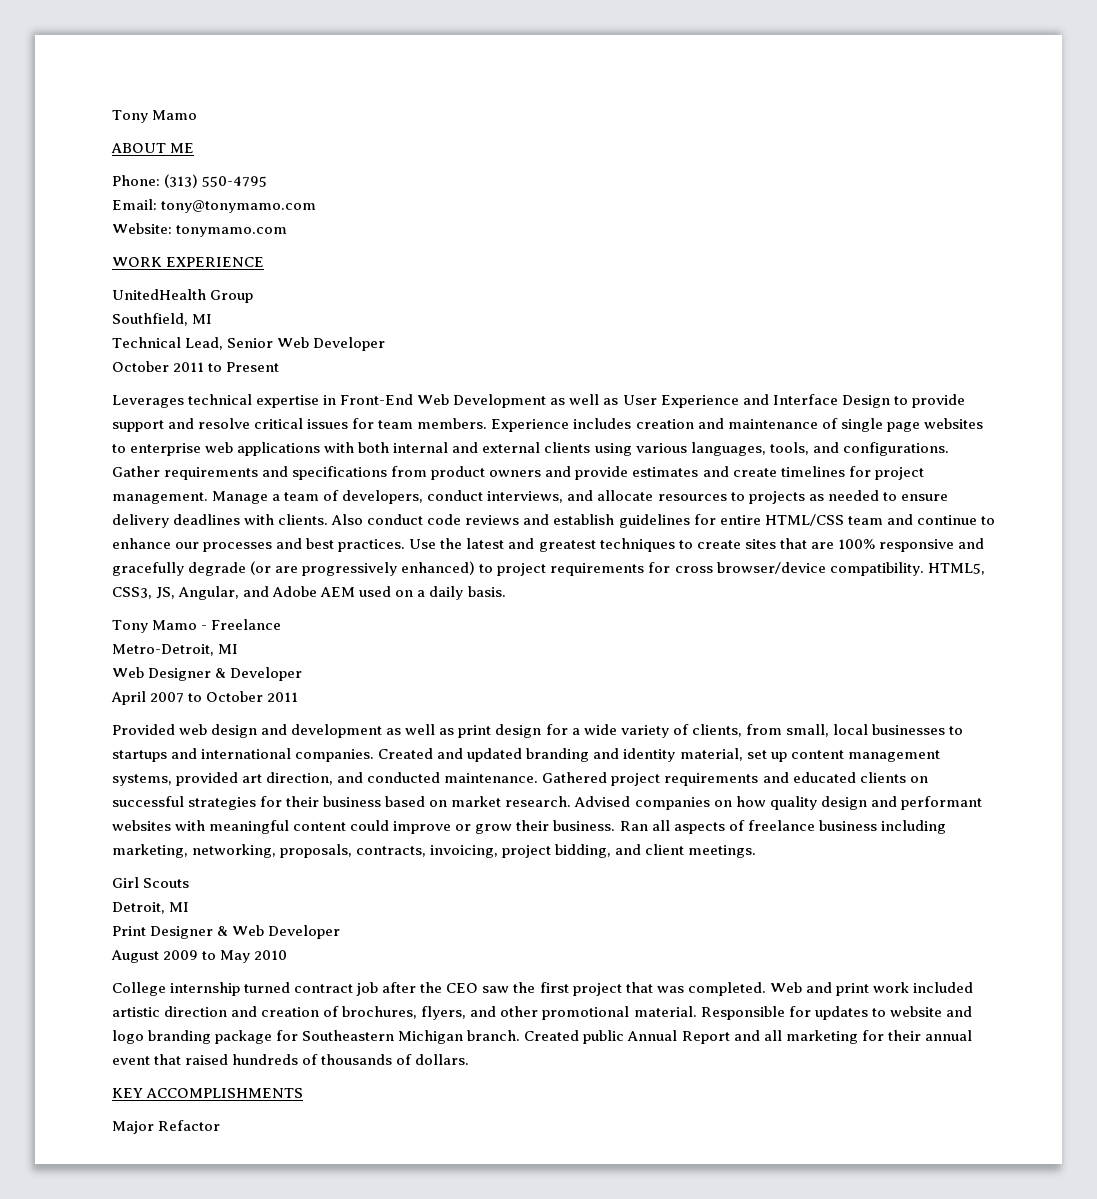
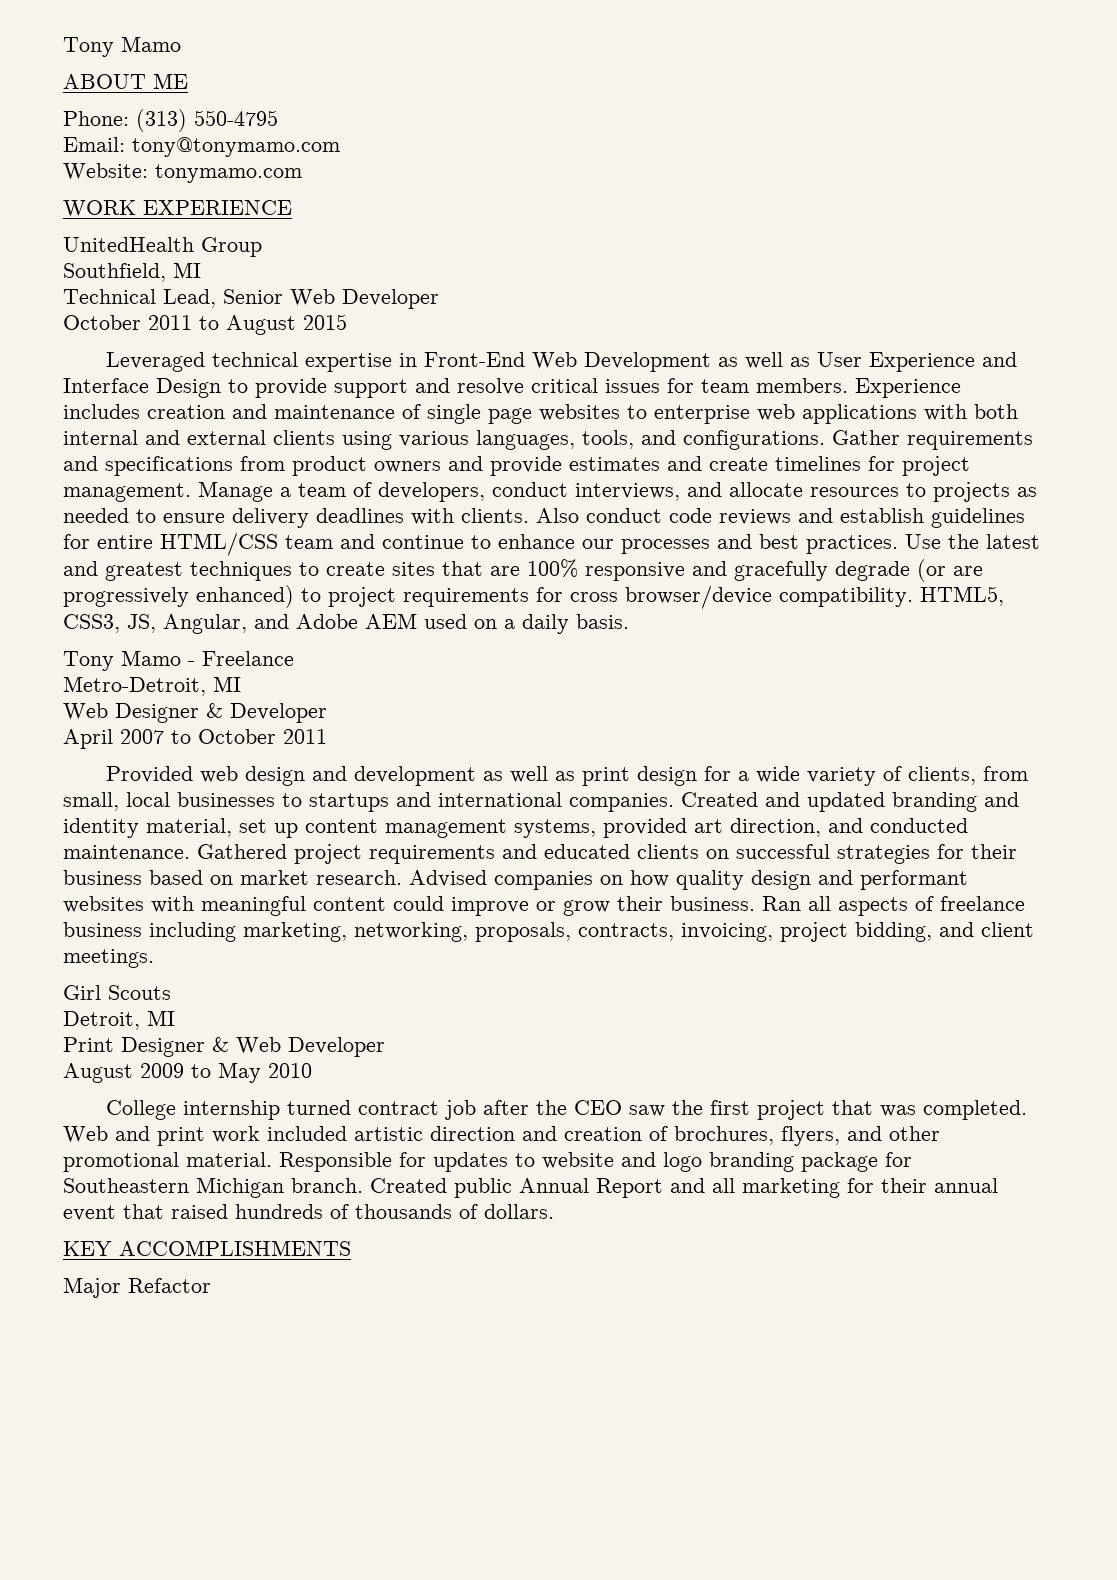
[226,362,280,372] [112,395,184,408] Present // Leverages -> [226,314,347,335] [105,352,205,372] August 2015 // Leveraged

